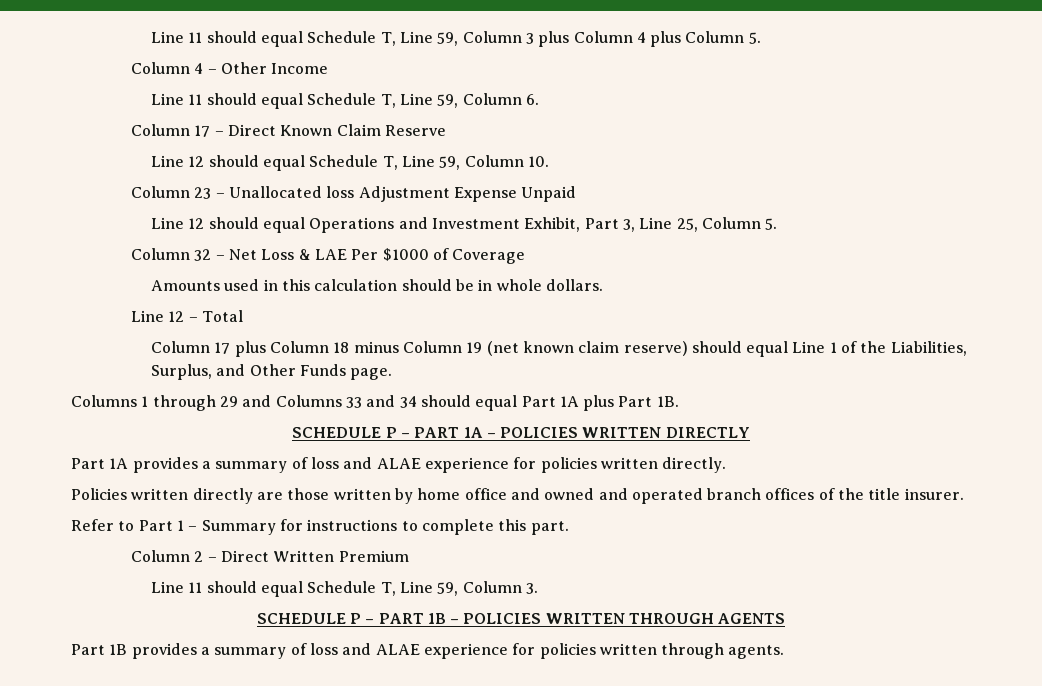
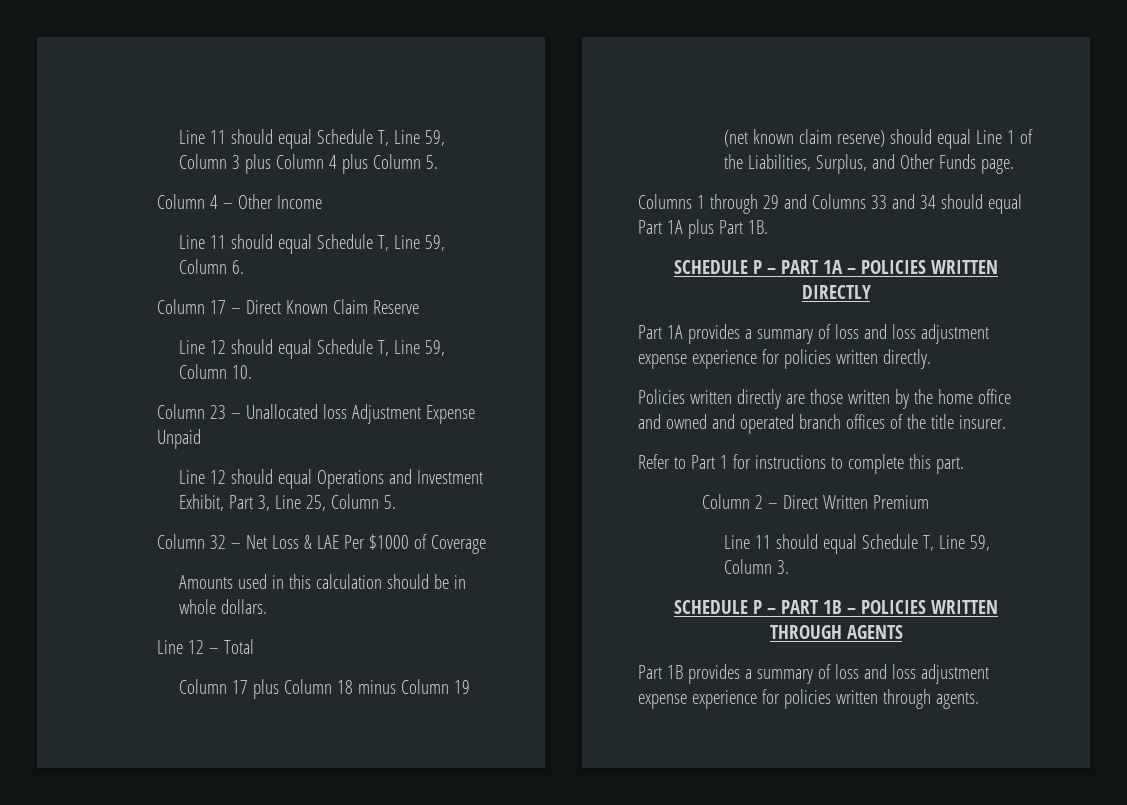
[376,458,421,469] ALAE -> [891,324,989,344] [638,354,687,369] loss adjustment expense
(413, 496) none -> [913,389,933,404] the
[188,520,276,535] – Summary -> (728, 462) none
[375,644,420,655] ALAE -> [891,664,989,684] [638,694,687,709] loss adjustment expense

